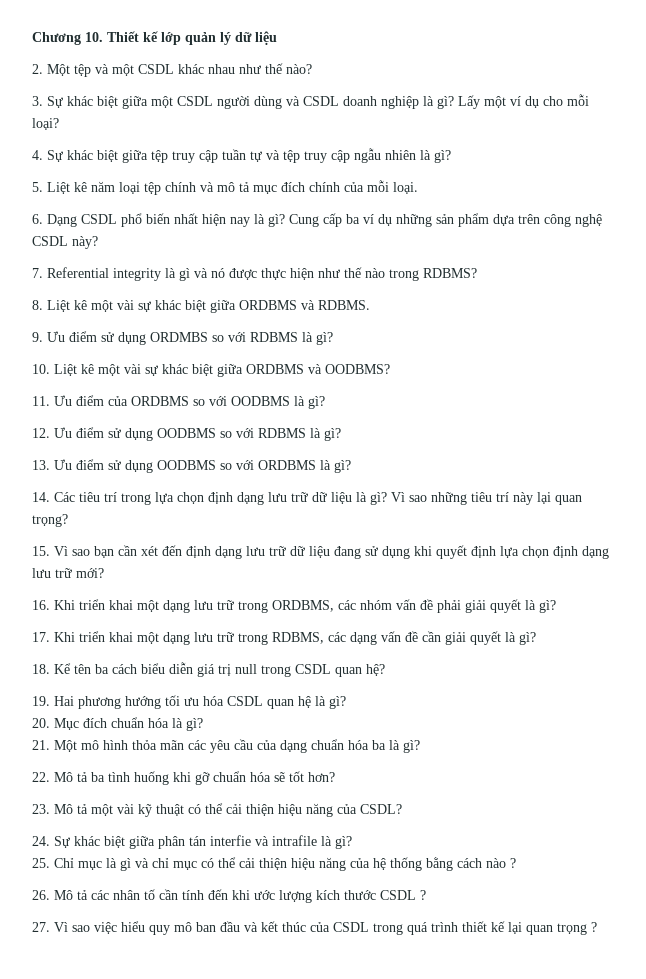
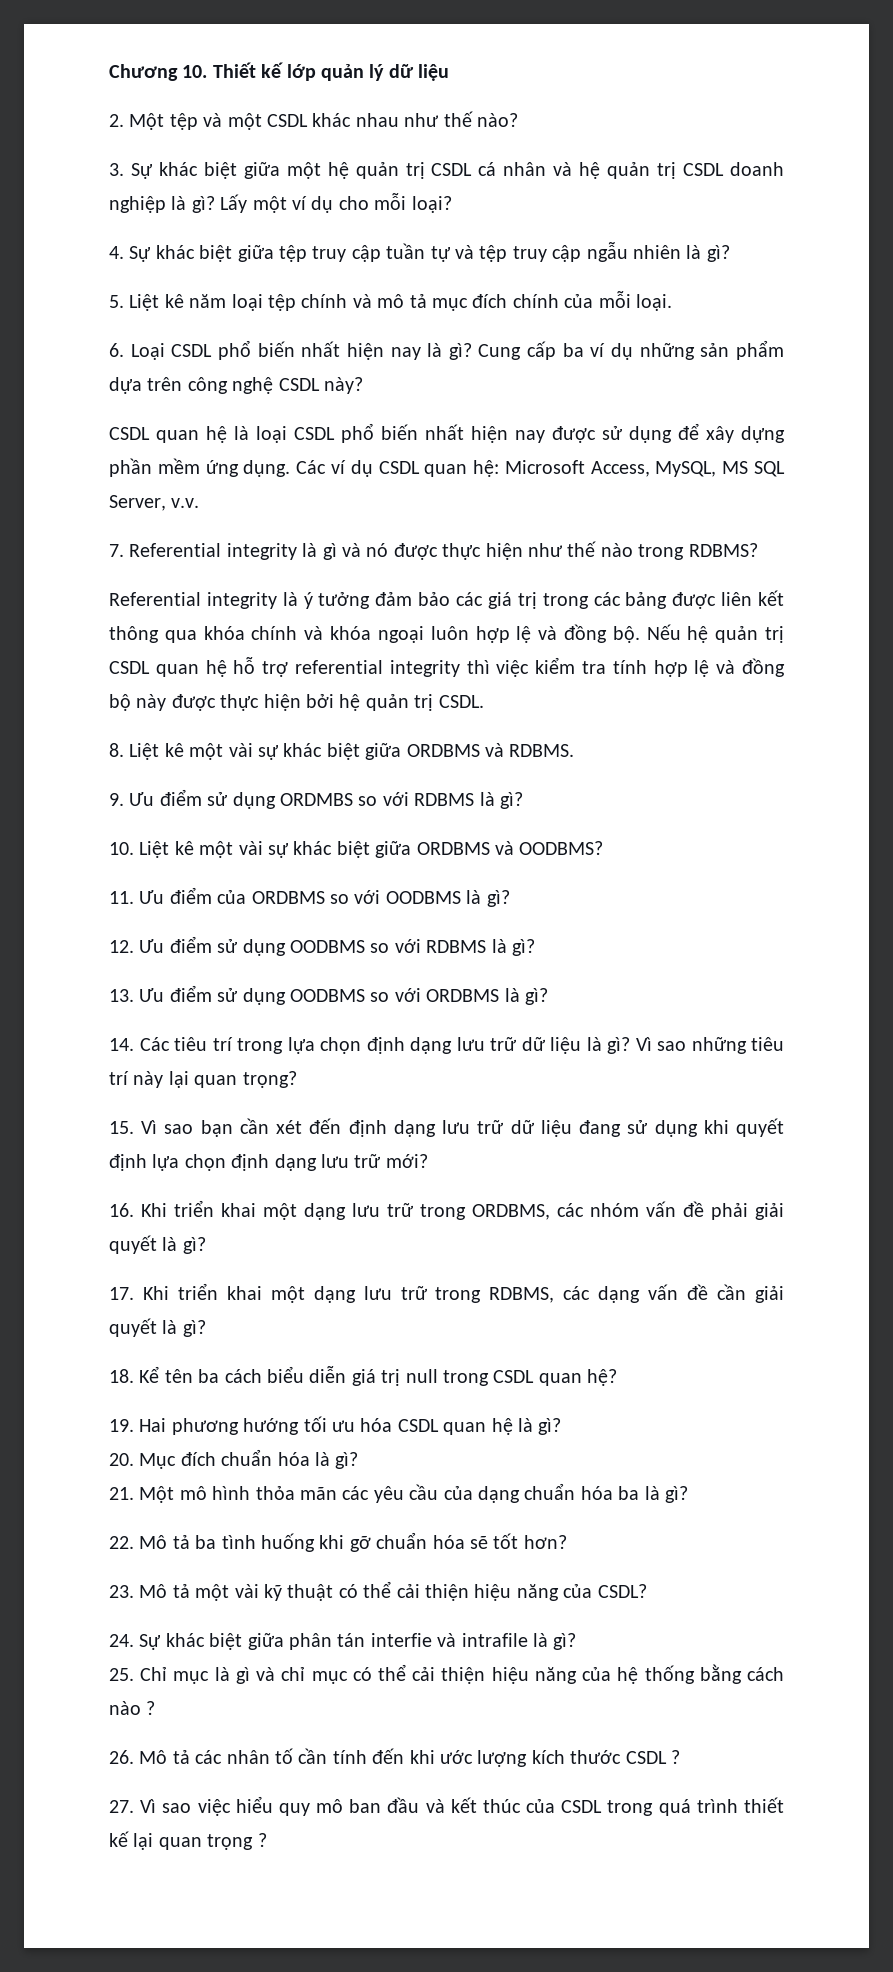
[177,96,300,109] CSDL người dùng và -> [327,162,677,179] hệ quản trị CSDL cá nhân và hệ quản trị
[47,214,77,227] Dạng -> [130,343,165,360] Loại
(98, 242) none -> [109,423,785,443] [109,458,786,477] [109,495,200,511] // CSDL quan hệ là loại CSDL phổ biến nhất hiện nay được sử dụng để xây dựng phần mềm ứng dụng. Các ví dụ CSDL quan hệ: Microsoft Access, MySQL, MS SQL Server, v.v.
(477, 273) none -> [109,590,785,609] [109,624,784,643] [109,657,785,677] [109,694,484,711] // Referential integrity là ý tưởng đảm bảo các giá trị trong các bảng được liên kết thông qua khóa chính và khóa ngoại luôn hợp lệ và đồng bộ. Nếu hệ quản trị CSDL quan hệ hỗ trợ referential integrity thì việc kiểm tra tính hợp lệ và đồng bộ này được thực hiện bởi hệ quản trị CSDL.

